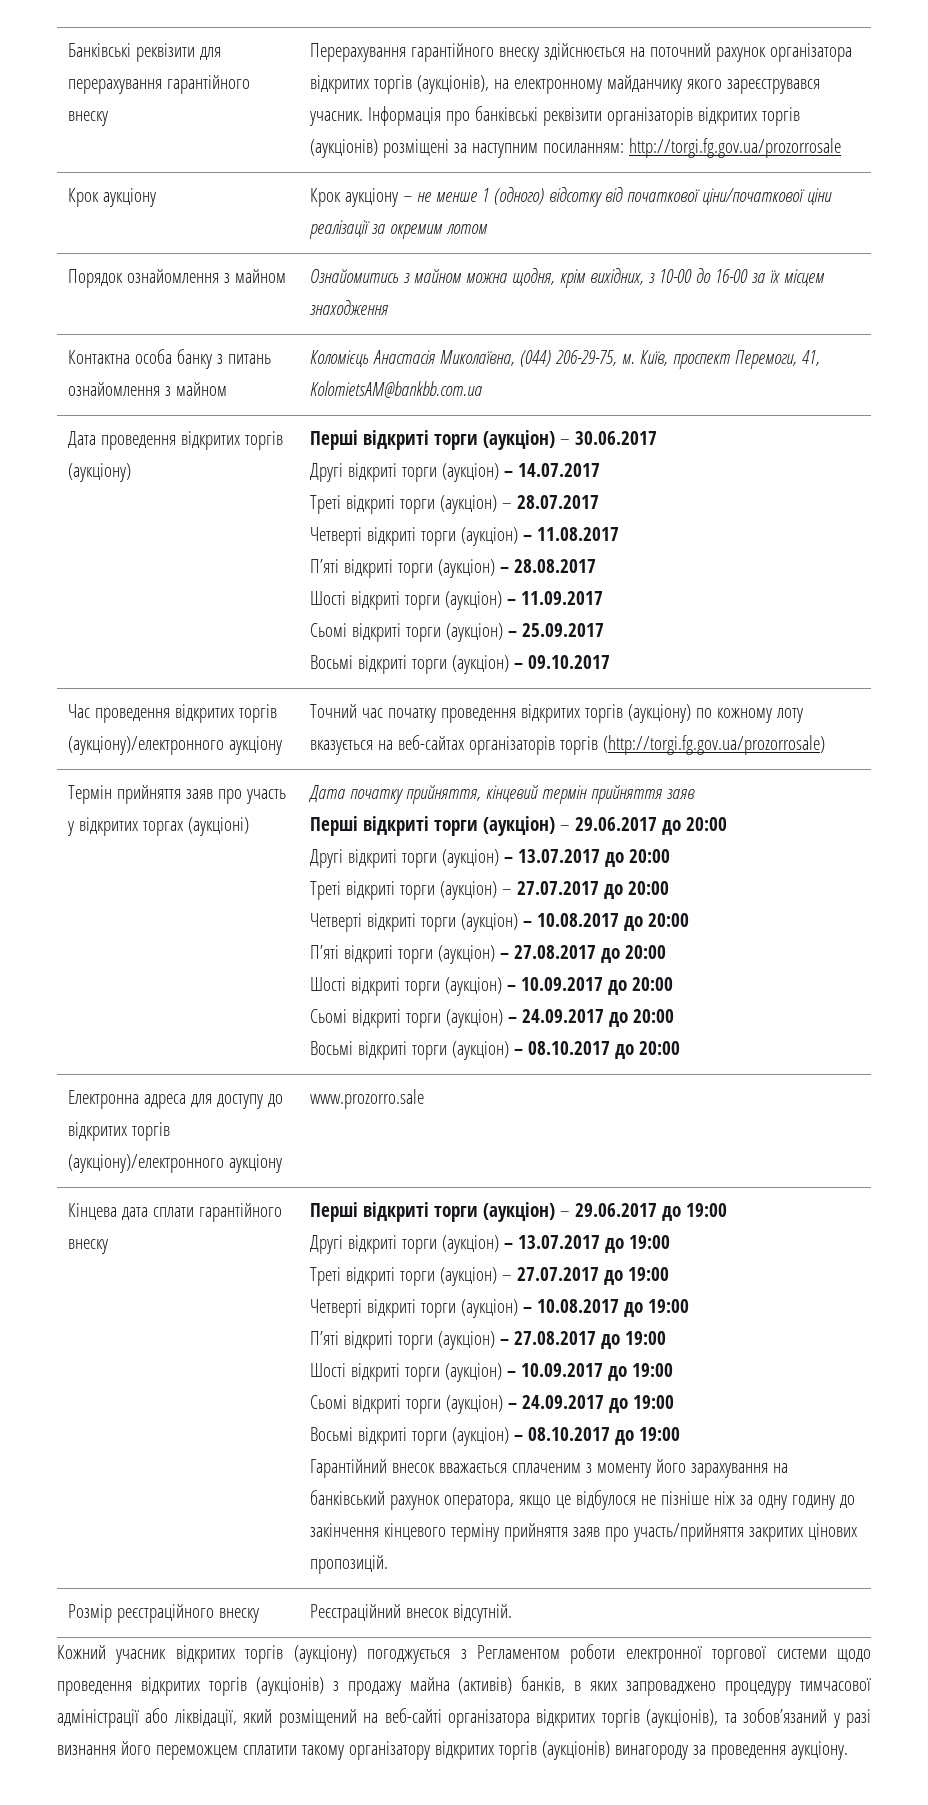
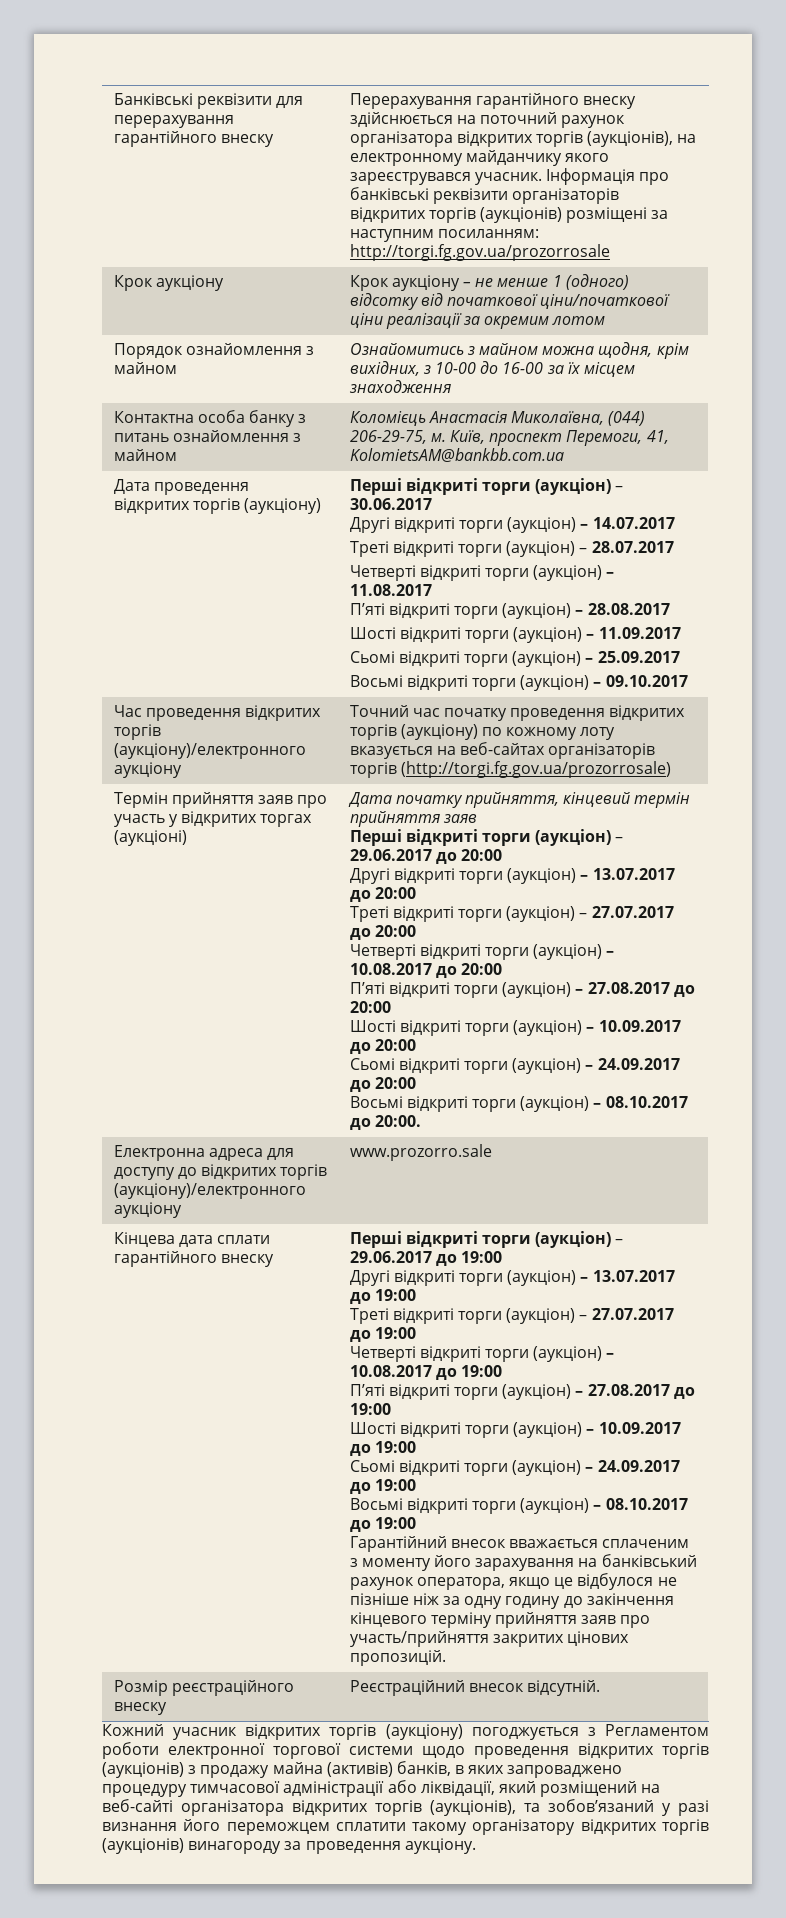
[638,1041,680,1055] 20:00 -> [374,1115,421,1127] 20:00.

